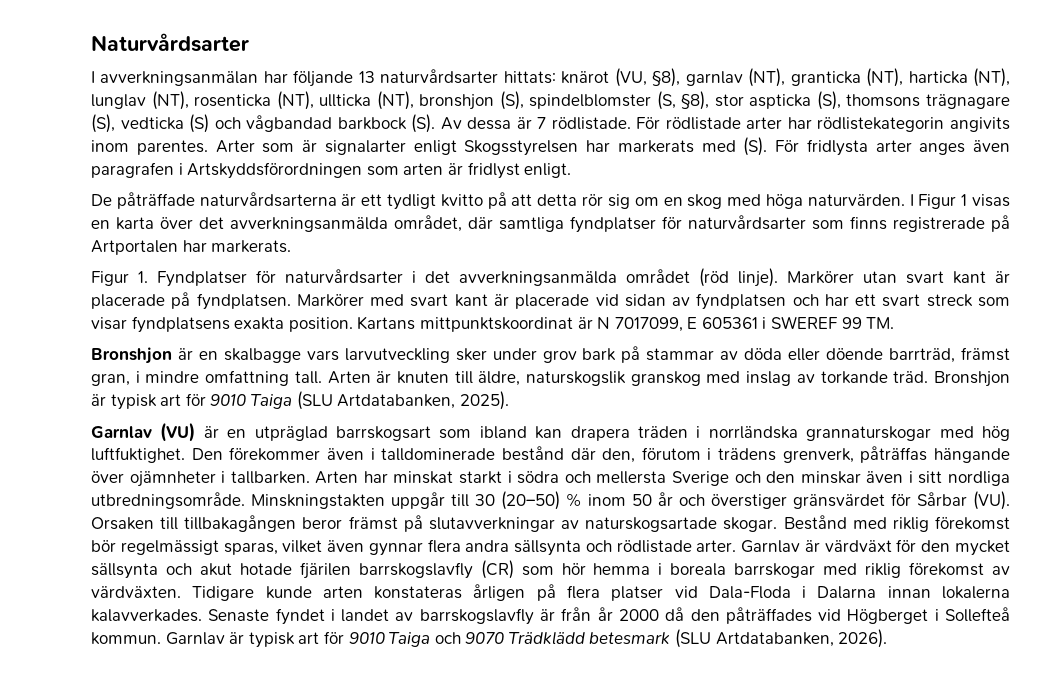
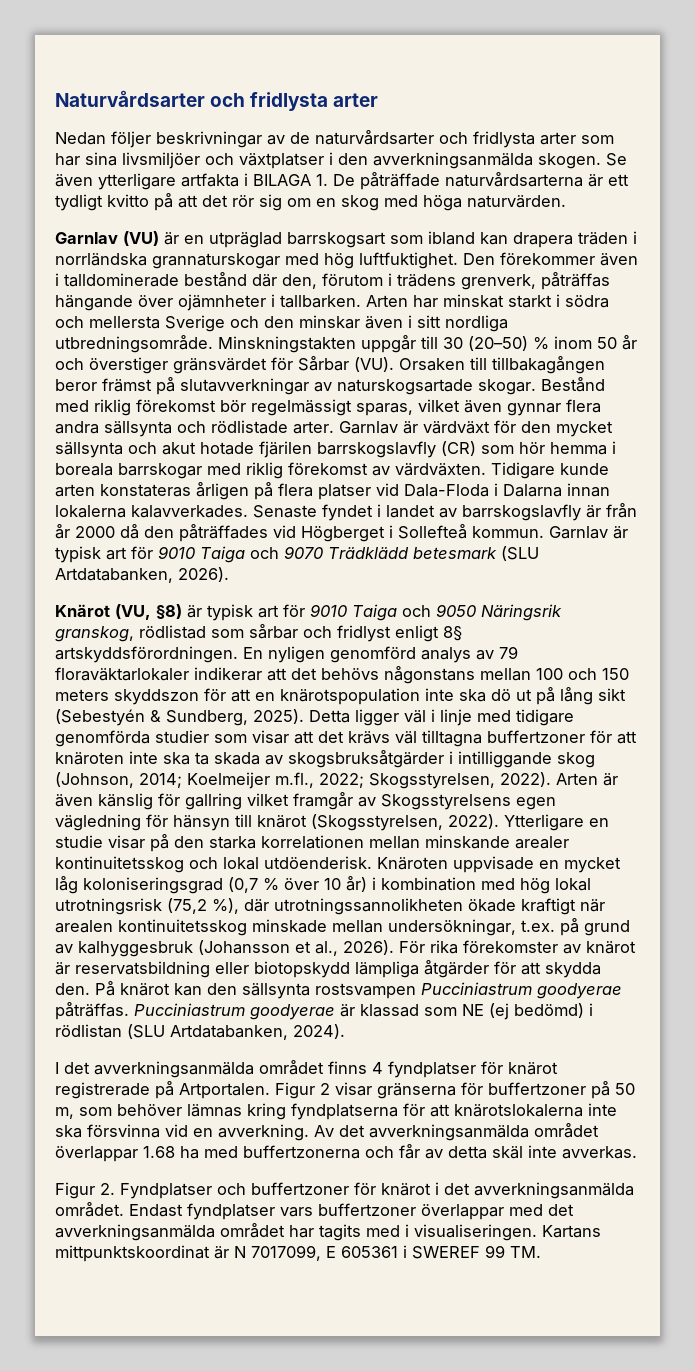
[91,68,1011,87] [91,91,1010,110] [91,114,1010,133] [91,137,1010,156] [91,162,572,179] // I avverkningsanmälan har följande 13 naturvårdsarter hittats: knärot (VU, §8), garnlav (NT), granticka (NT), harticka (NT), lunglav (NT), rosenticka (NT), ullticka (NT), bronshjon (S), spindelblomster (S, §8), stor aspticka (S), thomsons trägnagare (S), vedticka (S) och vågbandad barkbock (S). Av dessa är 7 rödlistade. För rödlistade arter har rödlistekategorin angivits inom parentes. Arter som är signalarter enligt Skogsstyrelsen har markerats med (S). För fridlysta arter anges även paragrafen i Artskyddsförordningen som arten är fridlyst enligt. // -> [210,92,379,111] [55,130,614,148] [55,152,627,169] [55,173,328,190] och fridlysta arter // Nedan följer beskrivningar av de naturvårdsarter och fridlysta arter som har sina livsmiljöer och växtplatser i den avverkningsanmälda skogen. Se även ytterligare artfakta i BILAGA 1.
[537,194,578,206] detta -> [202,195,228,207] det
[909,194,1011,209] [91,215,1010,233] [91,240,292,255] [91,268,1010,287] [91,292,1011,310] [91,316,895,333] [91,346,1010,364] [91,370,1011,387] [91,391,509,410] I Figur 1 visas en karta över det avverkningsanmälda området, där samtliga fyndplatser för naturvårdsarter som finns registrerade på Artportalen har markerats. // Figur 1. Fyndplatser för naturvårdsarter i det avverkningsanmälda området (röd linje). Markörer utan svart kant är placerade på fyndplatsen. Markörer med svart kant är placerade vid sidan av fyndplatsen och har ett svart streck som visar fyndplatsens exakta position. Kartans mittpunktskoordinat är N 7017099, E 605361 i SWEREF 99 TM. // Bronshjon är en skalbagge vars larvutveckling sker under grov bark på stammar av döda eller döende barrträd, främst gran, i mindre omfattning tall. Arten är knuten till äldre, naturskogslik granskog med inslag av torkande träd. Bronshjon är typisk art för 9010 Taiga (SLU Artdatabanken, 2025). -> (566, 201) none
(888, 638) none -> [55,604,562,621] [55,624,462,642] [55,646,518,663] [55,666,629,684] [55,687,626,705] [55,709,574,726] [55,730,637,747] [55,750,595,768] [55,772,618,789] [55,792,556,810] [55,814,609,831] [55,834,569,852] [55,856,621,873] [55,876,591,894] [55,898,605,915] [55,918,630,936] [55,940,636,957] [55,960,601,978] [55,981,622,999] [55,1002,593,1020] [55,1024,345,1040] [55,1060,558,1078] [55,1081,635,1099] [55,1103,617,1120] [55,1123,599,1141] [55,1144,637,1162] [55,1182,634,1199] [55,1202,574,1220] [55,1223,601,1241] [55,1245,541,1262] // Knärot (VU, §8) är typisk art för 9010 Taiga och 9050 Näringsrik granskog, rödlistad som sårbar och fridlyst enligt 8§ artskyddsförordningen. En nyligen genomförd analys av 79 floraväktarlokaler indikerar att det behövs någonstans mellan 100 och 150 meters skyddszon för att en knärotspopulation inte ska dö ut på lång sikt (Sebestyén & Sundberg, 2025). Detta ligger väl i linje med tidigare genomförda studier som visar att det krävs väl tilltagna buffertzoner för att knäroten inte ska ta skada av skogsbruksåtgärder i intilliggande skog (Johnson, 2014; Koelmeijer m.fl., 2022; Skogsstyrelsen, 2022). Arten är även känslig för gallring vilket framgår av Skogsstyrelsens egen vägledning för hänsyn till knärot (Skogsstyrelsen, 2022). Ytterligare en studie visar på den starka korrelationen mellan minskande arealer kontinuitetsskog och lokal utdöenderisk. Knäroten uppvisade en mycket låg koloniseringsgrad (0,7 % över 10 år) i kombination med hög lokal utrotningsrisk (75,2 %), där utrotningssannolikheten ökade kraftigt när arealen kontinuitetsskog minskade mellan undersökningar, t.ex. på grund av kalhyggesbruk (Johansson et al., 2026). För rika förekomster av knärot är reservatsbildning eller biotopskydd lämpliga åtgärder för att skydda den. På knärot kan den sällsynta rostsvampen Pucciniastrum goodyerae påträffas. Pucciniastrum goodyerae är klassad som NE (ej bedömd) i rödlistan (SLU Artdatabanken, 2024). // I det avverkningsanmälda området finns 4 fyndplatser för knärot registrerade på Artportalen. Figur 2 visar gränserna för buffertzoner på 50 m, som behöver lämnas kring fyndplatserna för att knärotslokalerna inte ska försvinna vid en avverkning. Av det avverkningsanmälda området överlappar 1.68 ha med buffertzonerna och får av detta skäl inte avverkas. // Figur 2. Fyndplatser och buffertzoner för knärot i det avverkningsanmälda området. Endast fyndplatser vars buffertzoner överlappar med det avverkningsanmälda området har tagits med i visualiseringen. Kartans mittpunktskoordinat är N 7017099, E 605361 i SWEREF 99 TM.

